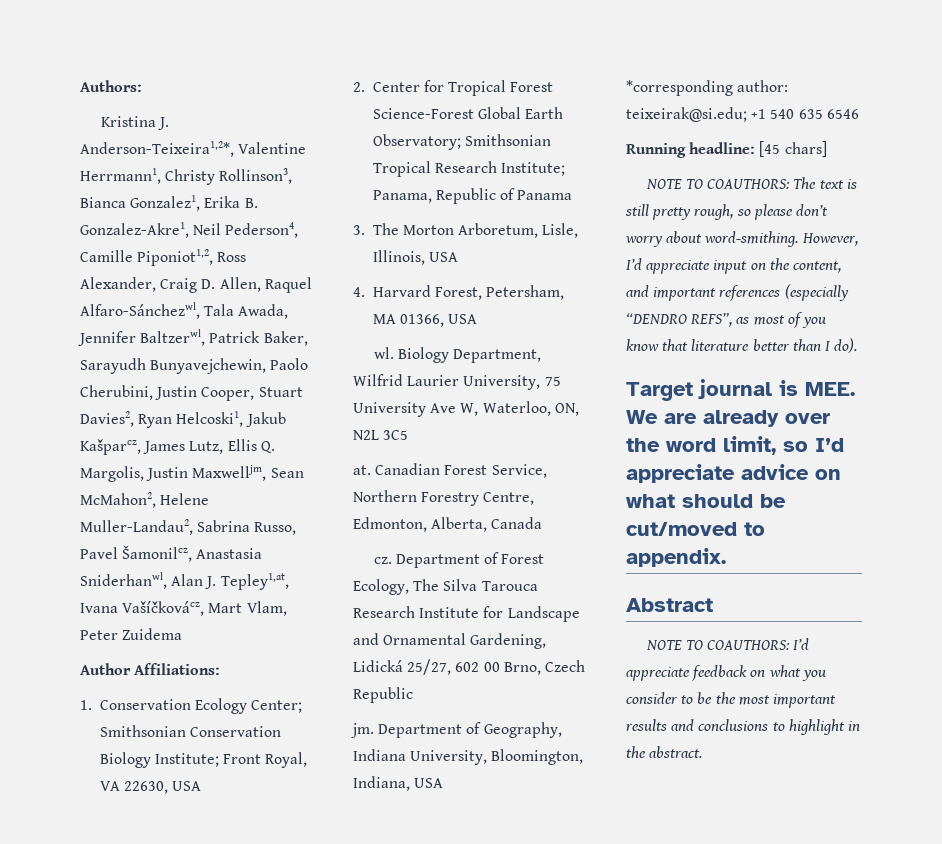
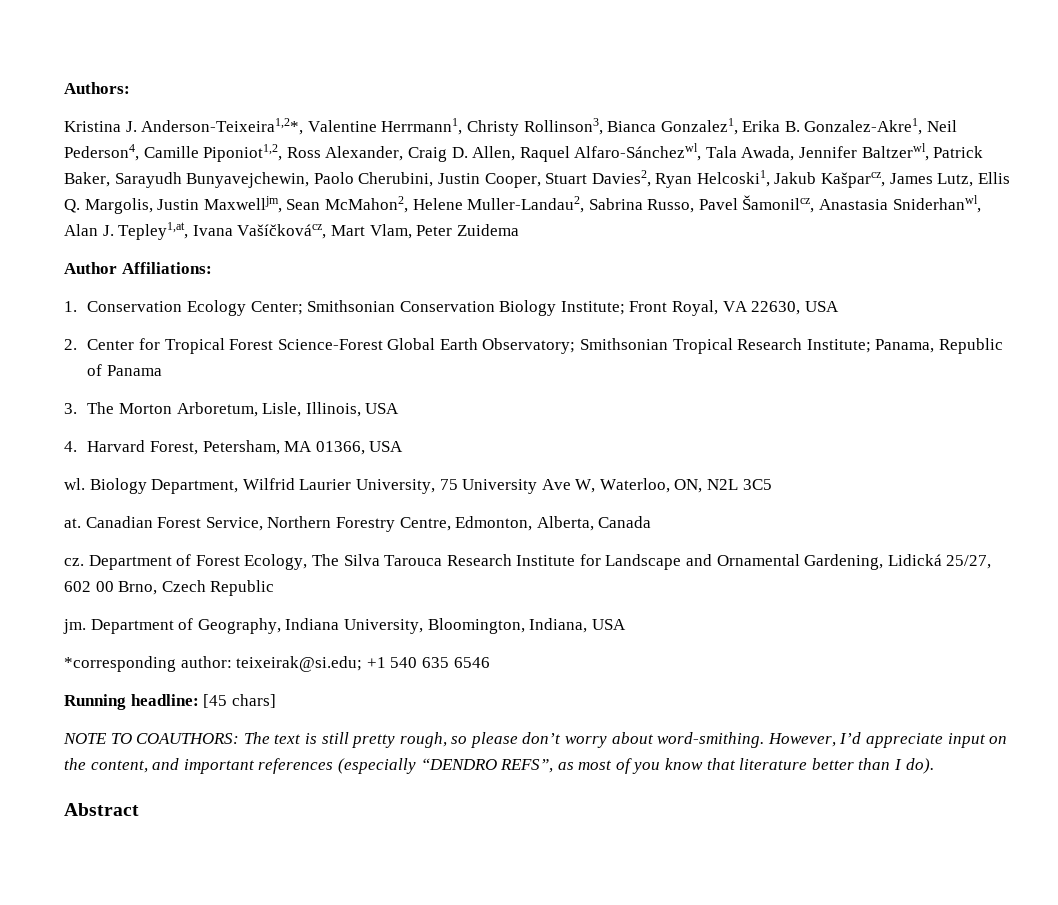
[626,379,855,401] [626,410,830,427] [626,436,844,455] [626,464,841,483] [626,494,786,508] [626,522,765,536] [626,548,726,567] [626,598,713,612] [645,638,810,650] [626,665,826,681] [626,692,836,708] [626,719,860,735] [626,746,703,758] Target journal is MEE. We are already over the word limit, so I’d appreciate advice on what should be cut/moved to appendix. // Abstract // NOTE TO COAUTHORS: I’d appreciate feedback on what you consider to be the most important results and conclusions to highlight in the abstract. -> [64,803,139,816] Abstract

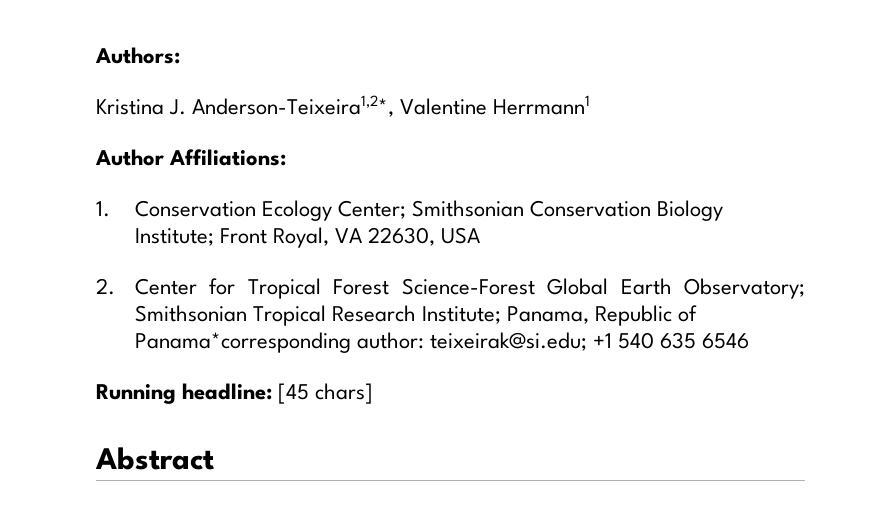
[381,118,958,136] [64,143,984,162] [64,170,1010,188] [64,195,981,214] [64,222,519,240] Herrmann1, Christy Rollinson3, Bianca Gonzalez1, Erika B. Gonzalez-Akre1, Neil Pederson4, Camille Piponiot1,2, Ross Alexander, Craig D. Allen, Raquel Alfaro-Sánchezwl, Tala Awada, Jennifer Baltzerwl, Patrick Baker, Sarayudh Bunyavejchewin, Paolo Cherubini, Justin Cooper, Stuart Davies2, Ryan Helcoski1, Jakub Kašparcz, James Lutz, Ellis Q. Margolis, Justin Maxwelljm, Sean McMahon2, Helene Muller-Landau2, Sabrina Russo, Pavel Šamonilcz, Anastasia Sniderhanwl, Alan J. Tepley1,at, Ivana Vašíčkovácz, Mart Vlam, Peter Zuidema -> [493,95,591,115] Herrmann1
[106,365,162,376] [64,402,400,417] [64,440,404,455] [64,478,772,494] [64,516,652,532] [64,554,992,570] [64,580,275,596] [63,618,626,634] [64,656,176,672] Panama // 3. The Morton Arboretum, Lisle, Illinois, USA // 4. Harvard Forest, Petersham, MA 01366, USA // wl. Biology Department, Wilfrid Laurier University, 75 University Ave W, Waterloo, ON, N2L 3C5 // at. Canadian Forest Service, Northern Forestry Centre, Edmonton, Alberta, Canada // cz. Department of Forest Ecology, The Silva Tarouca Research Institute for Landscape and Ornamental Gardening, Lidická 25/27, 602 00 Brno, Czech Republic // jm. Department of Geography, Indiana University, Bloomington, Indiana, USA // *corresponding -> [134,332,351,353] Panama*corresponding
[63,732,1008,748] [64,758,934,774] // NOTE TO COAUTHORS: The text is still pretty rough, so please don’t worry about word-smithing. However, I’d appreciate input on the content, and important references (especially “DENDRO REFS”, as most of you know that literature better than I do). -> (374, 393) none

